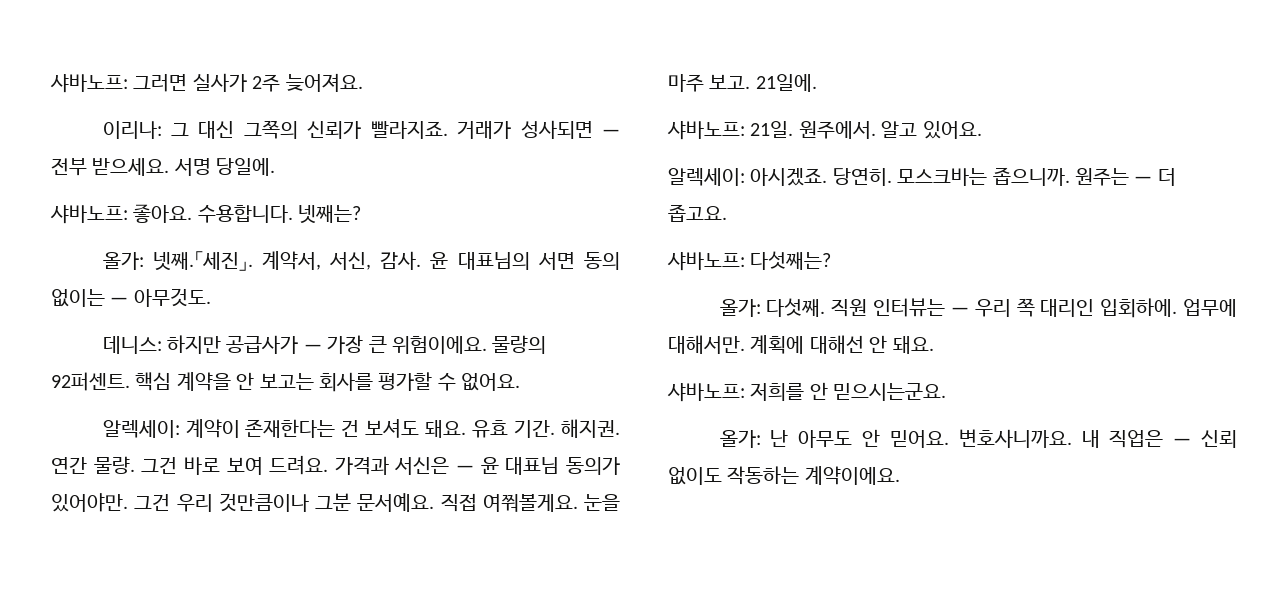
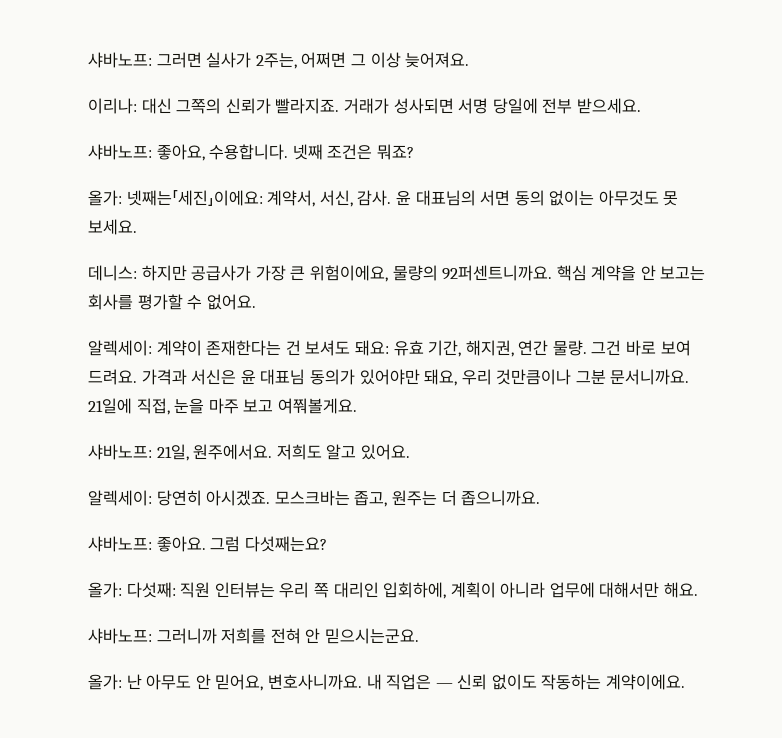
[252,74,281,92] 2주 -> [255,52,401,69] 2주는, 어쩌면 그 이상
[171,123,190,136] 그 -> (137, 106) none
[602,129,620,136] — -> [458,98,538,114] 서명 당일에
[173,158,276,176] [50,204,362,224] [102,252,194,271] 서명 당일에. // 샤바노프: 좋아요. 수용합니다. 넷째는? // 올가: 넷째. -> [88,144,414,161] [88,190,172,206] // 샤바노프: 좋아요, 수용합니다. 넷째 조건은 뭐죠? // 올가: 넷째는
[247,264,253,267] . -> [213,190,263,206] 이에요:
[110,288,211,307] — 아무것도. -> [598,190,679,206] [88,219,137,235] 아무것도 못 보세요.
[303,344,322,351] — -> (252, 273) none
[391,335,547,354] [51,372,130,391] 위험이에요. 물량의 92퍼센트. -> [309,265,553,282] 위험이에요, 물량의 92퍼센트니까요.
[425,419,620,438] 돼요. 유효 기간. 해지권. -> [354,340,514,357] 돼요: 유효 기간, 해지권,
[456,465,475,472] — -> (237, 377) none
[51,493,171,512] 있어야만. 그건 -> [359,369,458,386] 있어야만 돼요,
[357,493,620,512] [668,74,817,92] [667,121,982,140] [668,167,1176,186] [668,204,727,222] [667,251,832,271] [719,298,826,317] 문서예요. 직접 여쭤볼게요. 눈을 마주 보고. 21일에. // 샤바노프: 21일. 원주에서. 알고 있어요. // 알렉세이: 아시겠죠. 당연히. 모스크바는 좁으니까. 원주는 — 더 좁고요. // 샤바노프: 다섯째는? // 올가: 다섯째. -> [610,369,690,385] [88,398,357,415] [88,444,410,461] [88,490,541,507] [88,536,327,552] [88,582,176,598] 문서니까요. 21일에 직접, 눈을 마주 보고 여쭤볼게요. // 샤바노프: 21일, 원주에서요. 저희도 알고 있어요. // 알렉세이: 당연히 아시겠죠. 모스크바는 좁고, 원주는 더 좁으니까요. // 샤바노프: 좋아요. 그럼 다섯째는요? // 올가: 다섯째:
[950,307,969,314] — -> (275, 590) none
[1100,298,1237,318] [668,335,934,354] [667,383,805,402] 입회하에. 업무에 대해서만. 계획에 대해선 안 돼요. // 샤바노프: 저희를 -> [383,582,699,599] [88,628,301,644] 입회하에, 계획이 아니라 업무에 대해서만 해요. // 샤바노프: 그러니까 저희를 전혀
[889,430,949,448] 믿어요. -> [215,674,264,691] 믿어요,

